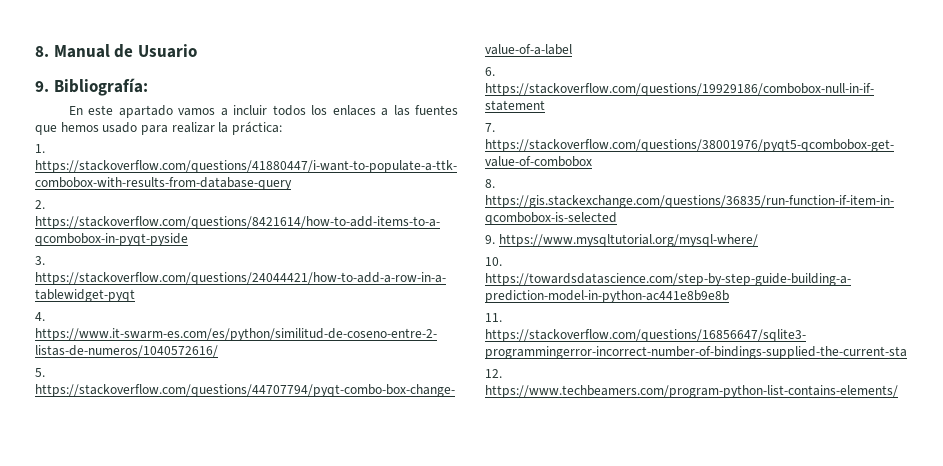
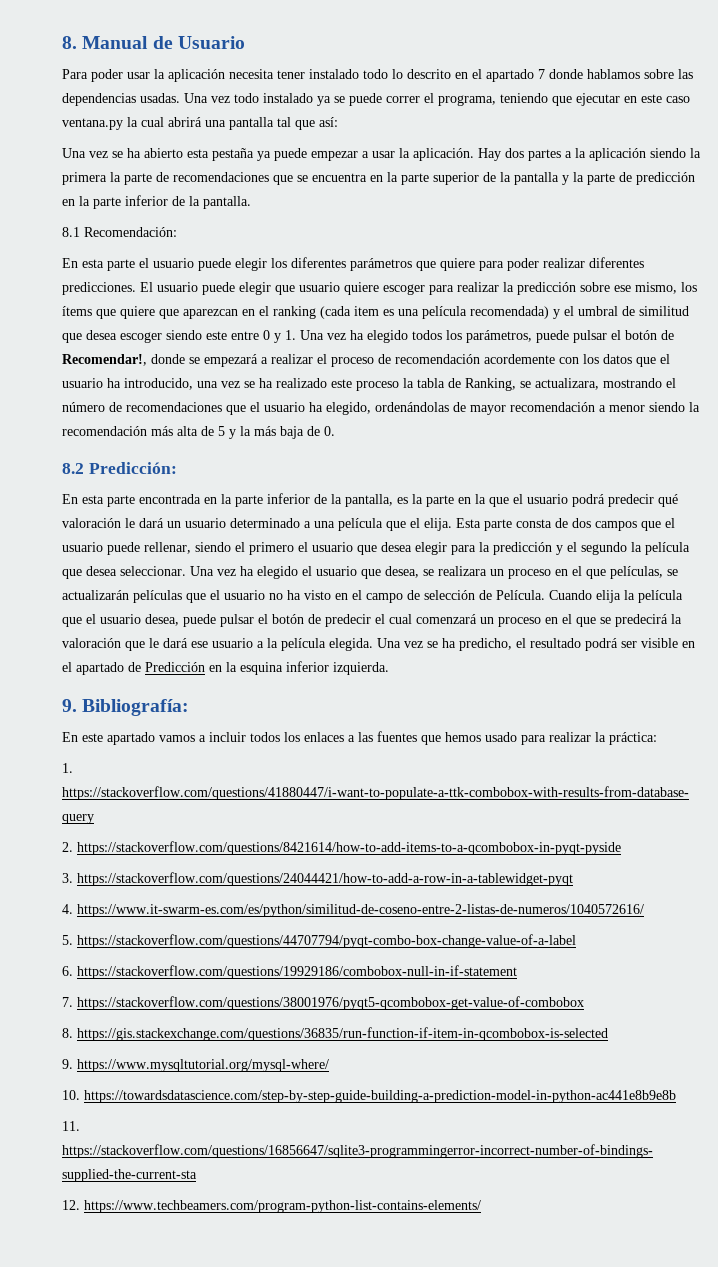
(197, 51) none -> [62,69,693,82] [62,93,690,106] [62,117,338,130] [62,148,701,161] [62,172,695,185] [62,195,251,209] [62,227,177,237] [62,257,644,271] [62,282,697,295] [62,306,689,319] [62,330,674,343] [62,354,670,367] [62,378,676,391] [62,402,700,415] [62,426,335,439] [62,462,177,474] [62,493,678,507] [62,518,675,531] [62,542,690,555] [62,566,678,579] [62,590,683,603] [62,614,682,627] [62,638,695,651] [62,661,389,675] // Para poder usar la aplicación necesita tener instalado todo lo descrito en el apartado 7 donde hablamos sobre las dependencias usadas. Una vez todo instalado ya se puede correr el programa, teniendo que ejecutar en este caso ventana.py la cual abrirá una pantalla tal que así: // Una vez se ha abierto esta pestaña ya puede empezar a usar la aplicación. Hay dos partes a la aplicación siendo la primera la parte de recomendaciones que se encuentra en la parte superior de la pantalla y la parte de predicción en la parte inferior de la pantalla. // 8.1 Recomendación: // En esta parte el usuario puede elegir los diferentes parámetros que quiere para poder realizar diferentes predicciones. El usuario puede elegir que usuario quiere escoger para realizar la predicción sobre ese mismo, los ítems que quiere que aparezcan en el ranking (cada item es una película recomendada) y el umbral de similitud que desea escoger siendo este entre 0 y 1. Una vez ha elegido todos los parámetros, puede pulsar el botón de Recomendar!, donde se empezará a realizar el proceso de recomendación acordemente con los datos que el usuario ha introducido, una vez se ha realizado este proceso la tabla de Ranking, se actualizara, mostrando el número de recomendaciones que el usuario ha elegido, ordenándolas de mayor recomendación a menor siendo la recomendación más alta de 5 y la más baja de 0. // 8.2 Predicción: // En esta parte encontrada en la parte inferior de la pantalla, es la parte en la que el usuario podrá predecir qué valoración le dará un usuario determinado a una película que el elija. Esta parte consta de dos campos que el usuario puede rellenar, siendo el primero el usuario que desea elegir para la predicción y el segundo la película que desea seleccionar. Una vez ha elegido el usuario que desea, se realizara un proceso en el que películas, se actualizarán películas que el usuario no ha visto en el campo de selección de Película. Cuando elija la película que el usuario desea, puede pulsar el botón de predecir el cual comenzará un proceso en el que se predecirá la valoración que le dará ese usuario a la película elegida. Una vez se ha predicho, el resultado podrá ser visible en el apartado de Predicción en la esquina inferior izquierda.

